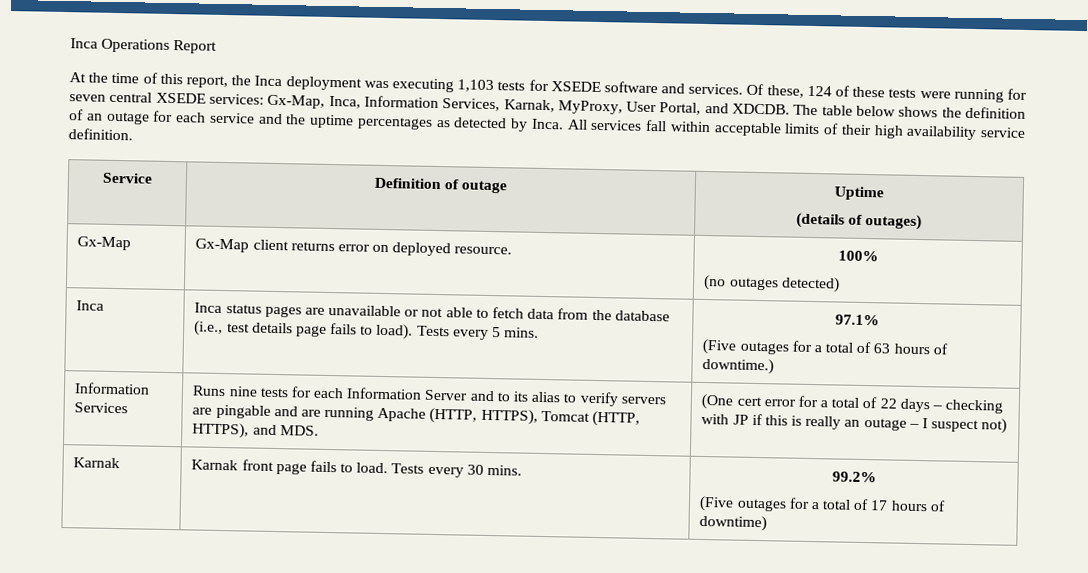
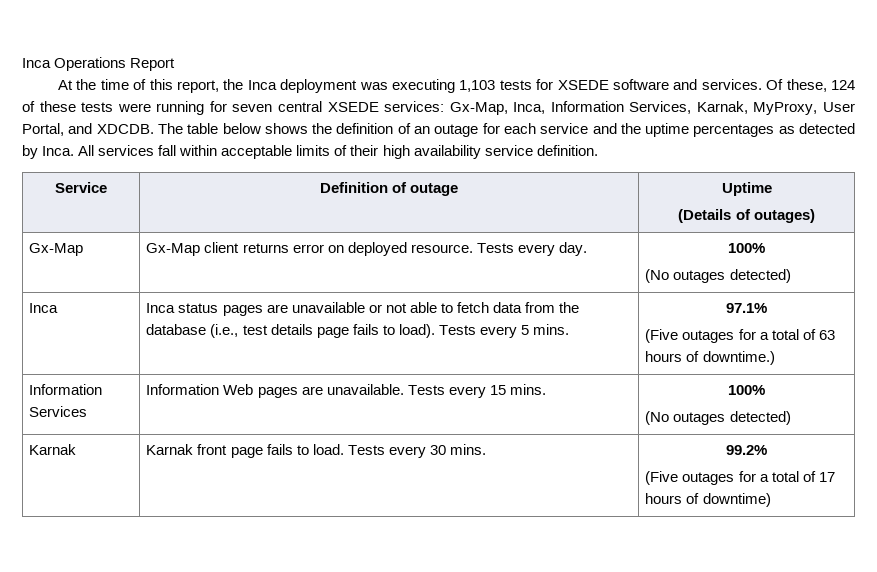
[795,212,845,229] (details -> [678,209,732,223] (Details
[837,250,879,262] [703,274,727,291] | 100% // (no -> [476,242,587,256] [728,243,765,253] [645,269,670,283] Tests every day. | 100% // (No
[192,385,666,407] [192,404,641,427] [192,422,319,439] [701,393,1004,414] [701,413,1008,434] Runs nine tests for each Information Server and to its alias to verify servers are pingable and are running Apache (HTTP, HTTPS), Tomcat (HTTP, HTTPS), and MDS. | (One cert error for a total of 22 days – checking with JP if this is really an outage – I suspect not) -> [146,384,546,398] [728,385,765,395] [645,411,791,425] Information Web pages are unavailable. Tests every 15 mins. | 100% // (No outages detected)

